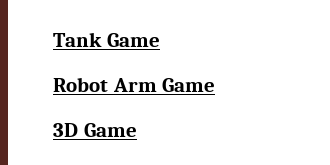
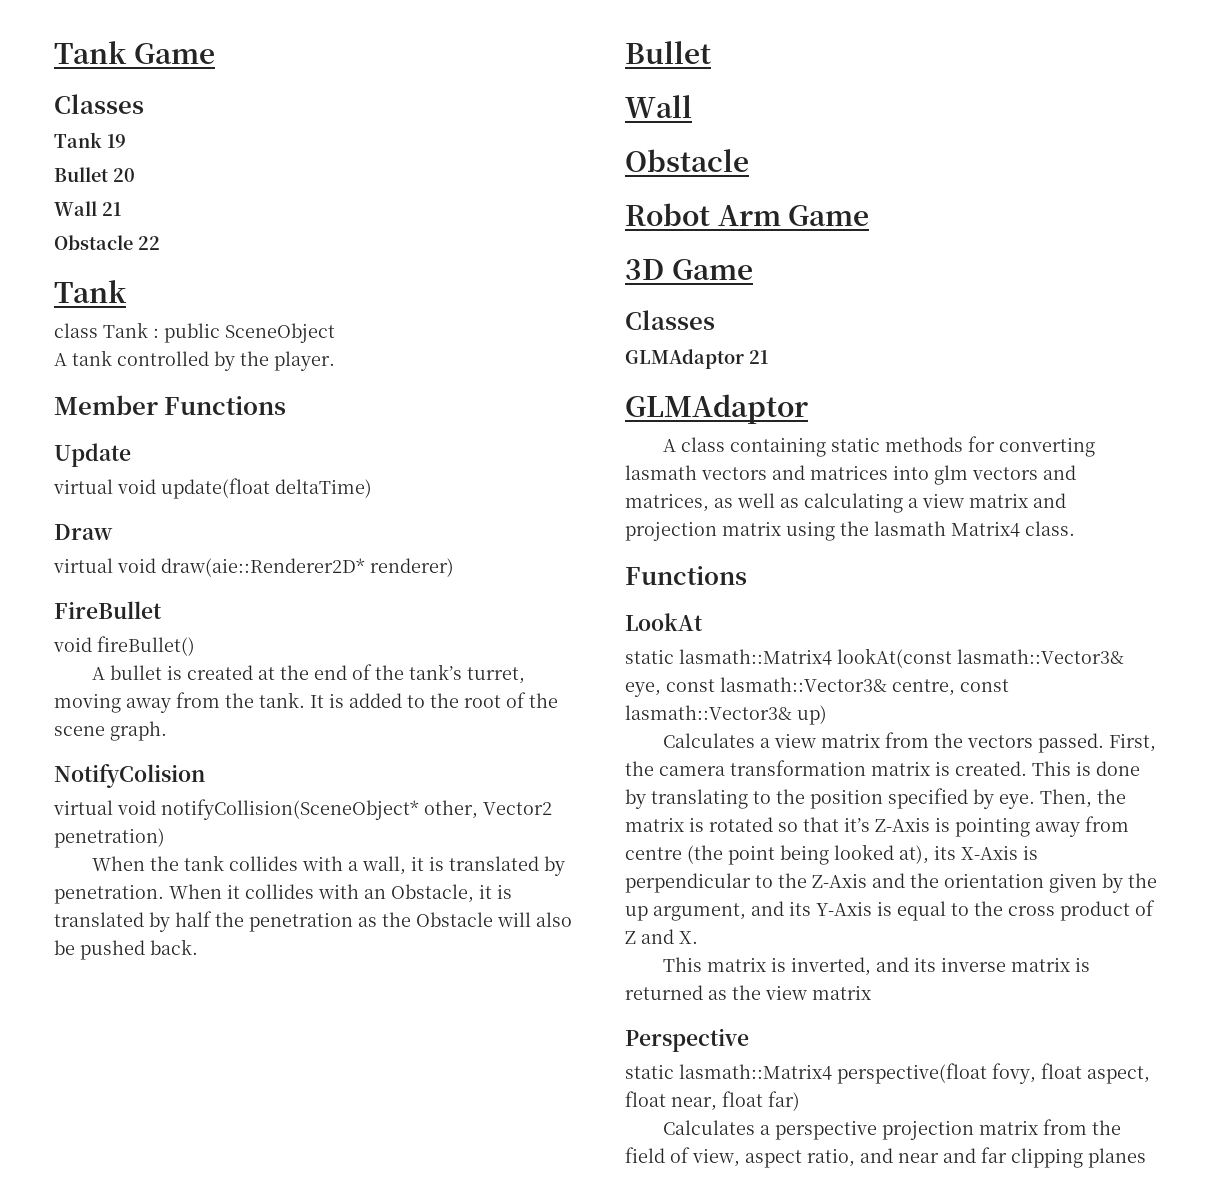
(160, 40) none -> [54,94,144,114] [54,132,126,148] [54,167,135,182] [54,201,121,216] [54,235,160,250] [54,280,127,303] [54,322,335,343] [54,350,335,371] [54,395,287,415] [54,443,131,467] [53,478,372,499] [54,524,113,540] [53,558,454,577] [54,601,162,619] [53,636,195,656] [91,664,525,684] [54,692,558,713] [54,721,167,741] [54,764,205,788] [53,799,552,820] [54,828,165,848] [91,855,565,876] [54,884,512,904] [54,911,572,932] [54,939,198,960] [625,41,711,64] [625,95,692,118] [625,149,749,172] // Classes // Tank 19 // Bullet 20 // Wall 21 // Obstacle 22 // Tank // class Tank : public SceneObject // A tank controlled by the player. // Member Functions // Update // virtual void update(float deltaTime) // Draw // virtual void draw(aie::Renderer2D* renderer) // FireBullet // void fireBullet() // A bullet is created at the end of the tank’s turret, moving away from the tank. It is added to the root of the scene graph. // NotifyColision // virtual void notifyCollision(SceneObject* other, Vector2 penetration) // When the tank collides with a wall, it is translated by penetration. When it collides with an Obstacle, it is translated by half the penetration as the Obstacle will also be pushed back. // Bullet // Wall // Obstacle
(137, 130) none -> [625,310,715,330] [625,349,768,369] [625,394,808,424] [662,436,1095,457] [625,465,1076,485] [625,493,1066,513] [625,521,1075,541] [625,566,747,585] [625,613,703,631] [625,648,1124,668] [625,677,1009,697] [625,705,827,725] [662,732,1156,753] [625,760,1140,776] [625,788,1126,809] [625,816,1129,837] [625,844,1038,865] [625,873,1157,893] [625,900,1155,921] [625,929,698,944] [662,957,1090,976] [625,985,871,1000] [625,1028,749,1052] [625,1063,1150,1084] [625,1091,800,1111] [662,1119,1121,1140] [625,1147,1146,1168] // Classes // GLMAdaptor 21 // GLMAdaptor // A class containing static methods for converting lasmath vectors and matrices into glm vectors and matrices, as well as calculating a view matrix and projection matrix using the lasmath Matrix4 class. // Functions // LookAt // static lasmath::Matrix4 lookAt(const lasmath::Vector3& eye, const lasmath::Vector3& centre, const lasmath::Vector3& up) // Calculates a view matrix from the vectors passed. First, the camera transformation matrix is created. This is done by translating to the position specified by eye. Then, the matrix is rotated so that it’s Z-Axis is pointing away from centre (the point being looked at), its X-Axis is perpendicular to the Z-Axis and the orientation given by the up argument, and its Y-Axis is equal to the cross product of Z and X. // This matrix is inverted, and its inverse matrix is returned as the view matrix // Perspective // static lasmath::Matrix4 perspective(float fovy, float aspect, float near, float far) // Calculates a perspective projection matrix from the field of view, aspect ratio, and near and far clipping planes

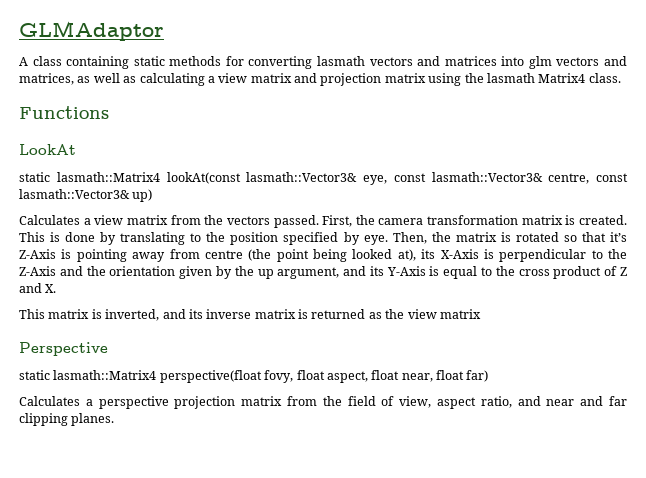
[54,41,215,64] [54,94,144,114] [54,132,126,148] [54,167,135,182] [54,201,121,216] [54,235,160,250] [54,280,127,303] [54,322,335,343] [54,350,335,371] [54,395,287,415] [54,443,131,467] [53,478,372,499] [54,524,113,540] [53,558,454,577] [54,601,162,619] [53,636,195,656] [91,664,525,684] [54,692,558,713] [54,721,167,741] [54,764,205,788] [53,799,552,820] [54,828,165,848] [91,855,565,876] [54,884,512,904] [54,911,572,932] [54,939,198,960] [625,41,711,64] [625,95,692,118] [625,149,749,172] [625,203,870,226] [625,259,753,280] [625,310,715,330] [625,349,768,369] Tank Game // Classes // Tank 19 // Bullet 20 // Wall 21 // Obstacle 22 // Tank // class Tank : public SceneObject // A tank controlled by the player. // Member Functions // Update // virtual void update(float deltaTime) // Draw // virtual void draw(aie::Renderer2D* renderer) // FireBullet // void fireBullet() // A bullet is created at the end of the tank’s turret, moving away from the tank. It is added to the root of the scene graph. // NotifyColision // virtual void notifyCollision(SceneObject* other, Vector2 penetration) // When the tank collides with a wall, it is translated by penetration. When it collides with an Obstacle, it is translated by half the penetration as the Obstacle will also be pushed back. // Bullet // Wall // Obstacle // Robot Arm Game // 3D Game // Classes // GLMAdaptor 21 // -> (19, 31) none
[1088,1148,1146,1168] planes -> [71,413,115,426] planes.

